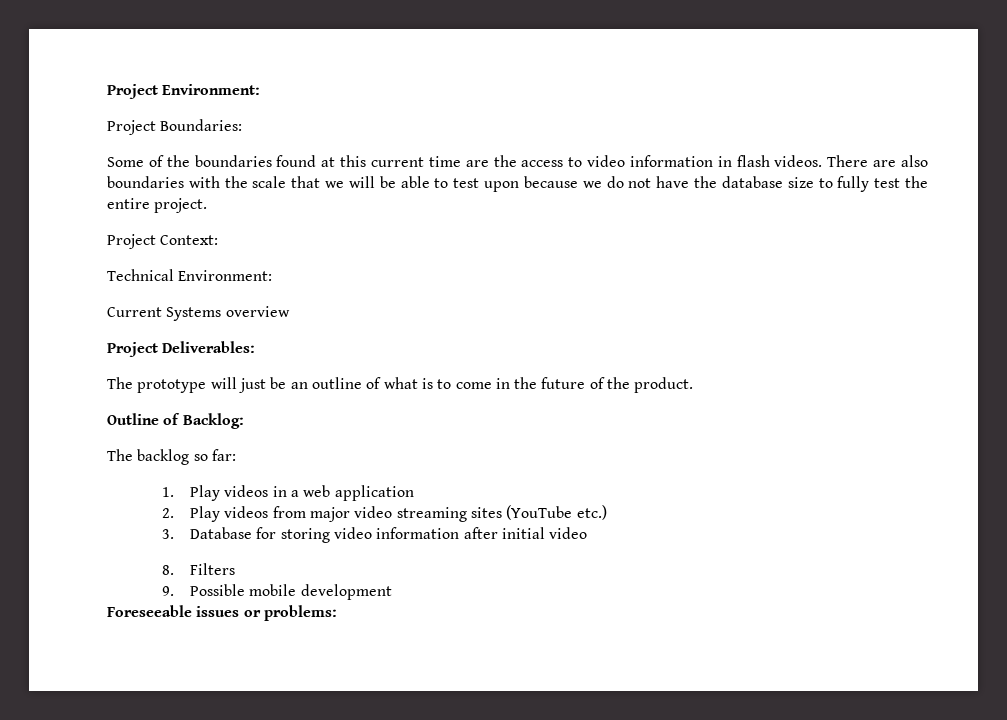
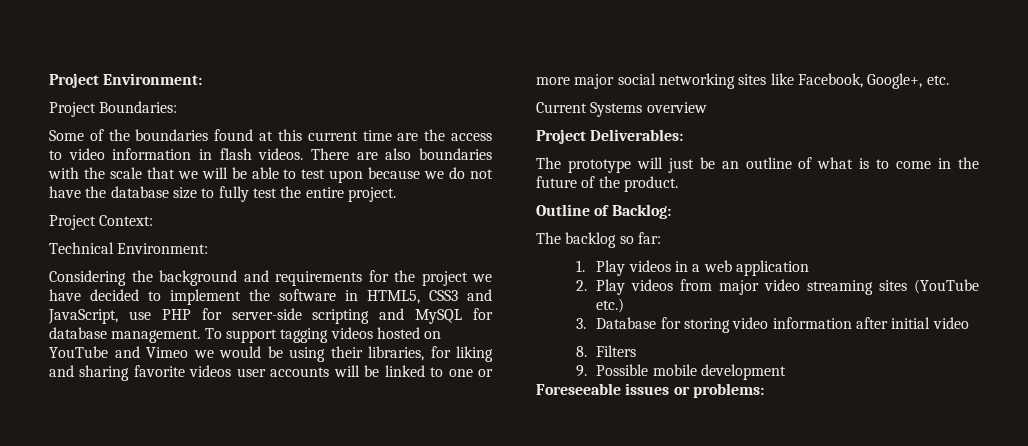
(273, 275) none -> [49,270,492,286] [49,289,492,305] [48,308,493,324] [49,327,442,343] [49,346,493,362] [49,365,493,381] [536,73,949,89] // Considering the background and requirements for the project we have decided to implement the software in HTML5, CSS3 and JavaScript, use PHP for server-side scripting and MySQL for database management. To support tagging videos hosted on YouTube and Vimeo we would be using their libraries, for liking and sharing favorite videos user accounts will be linked to one or more major social networking sites like Facebook, Google+, etc.

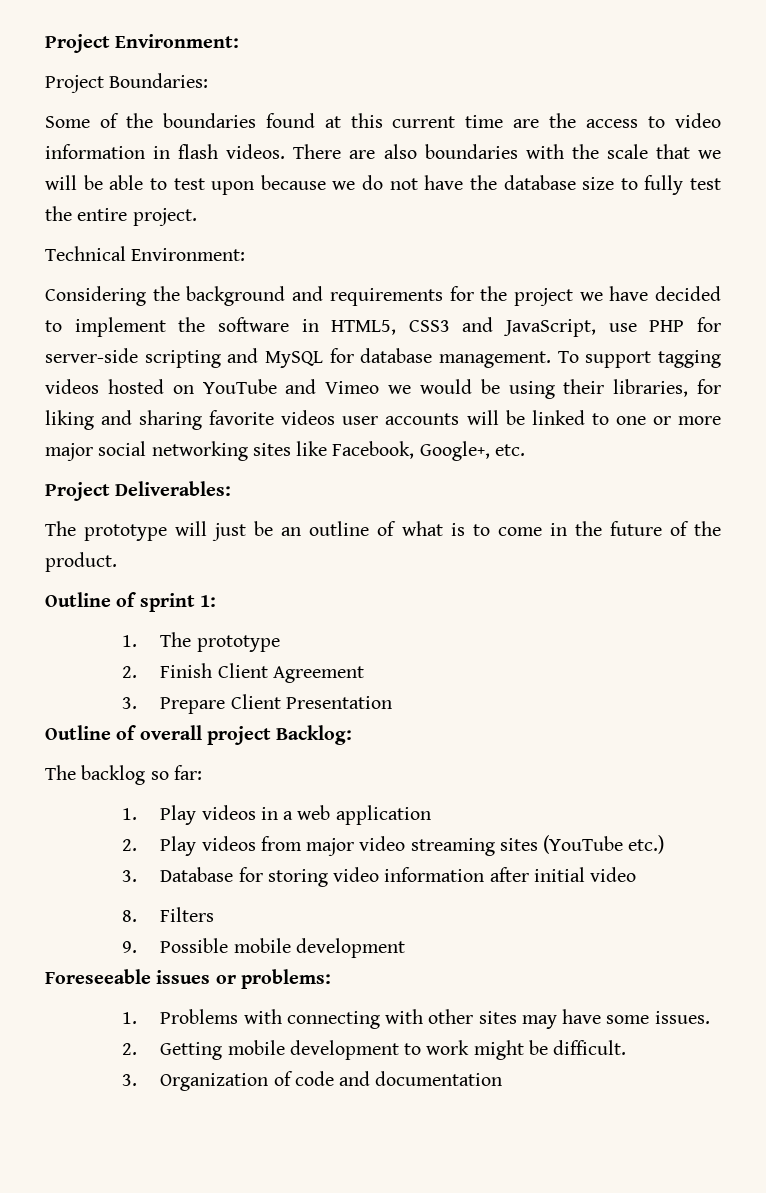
[49,215,154,230] // Project Context: -> (197, 217) none
[536,102,707,117] // Current Systems overview -> (525, 450) none
(610, 210) none -> [139,593,216,612] [121,632,280,652] [121,663,364,683] [121,694,392,714] [45,725,271,745] sprint 1: // 1. The prototype // 2. Finish Client Agreement // 3. Prepare Client Presentation // Outline of overall project
(764, 390) none -> [121,1009,710,1029] [121,1040,627,1060] [121,1071,503,1091] // 1. Problems with connecting with other sites may have some issues. // 2. Getting mobile development to work might be difficult. // 3. Organization of code and documentation

